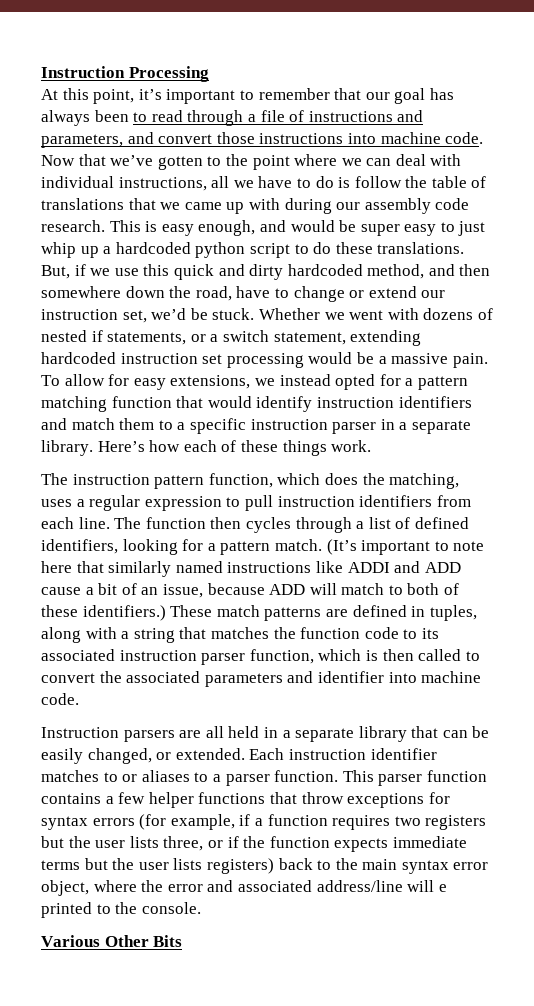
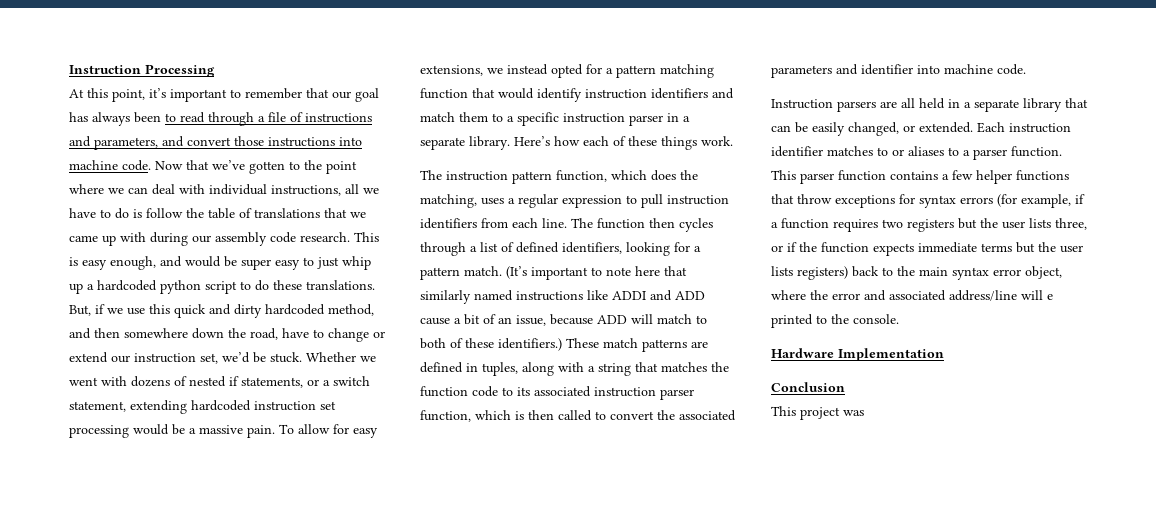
[41,935,183,947] Various Other Bits -> [771,348,944,361] [771,382,845,392] [771,406,864,420] Hardware Implementation // Conclusion // This project was

